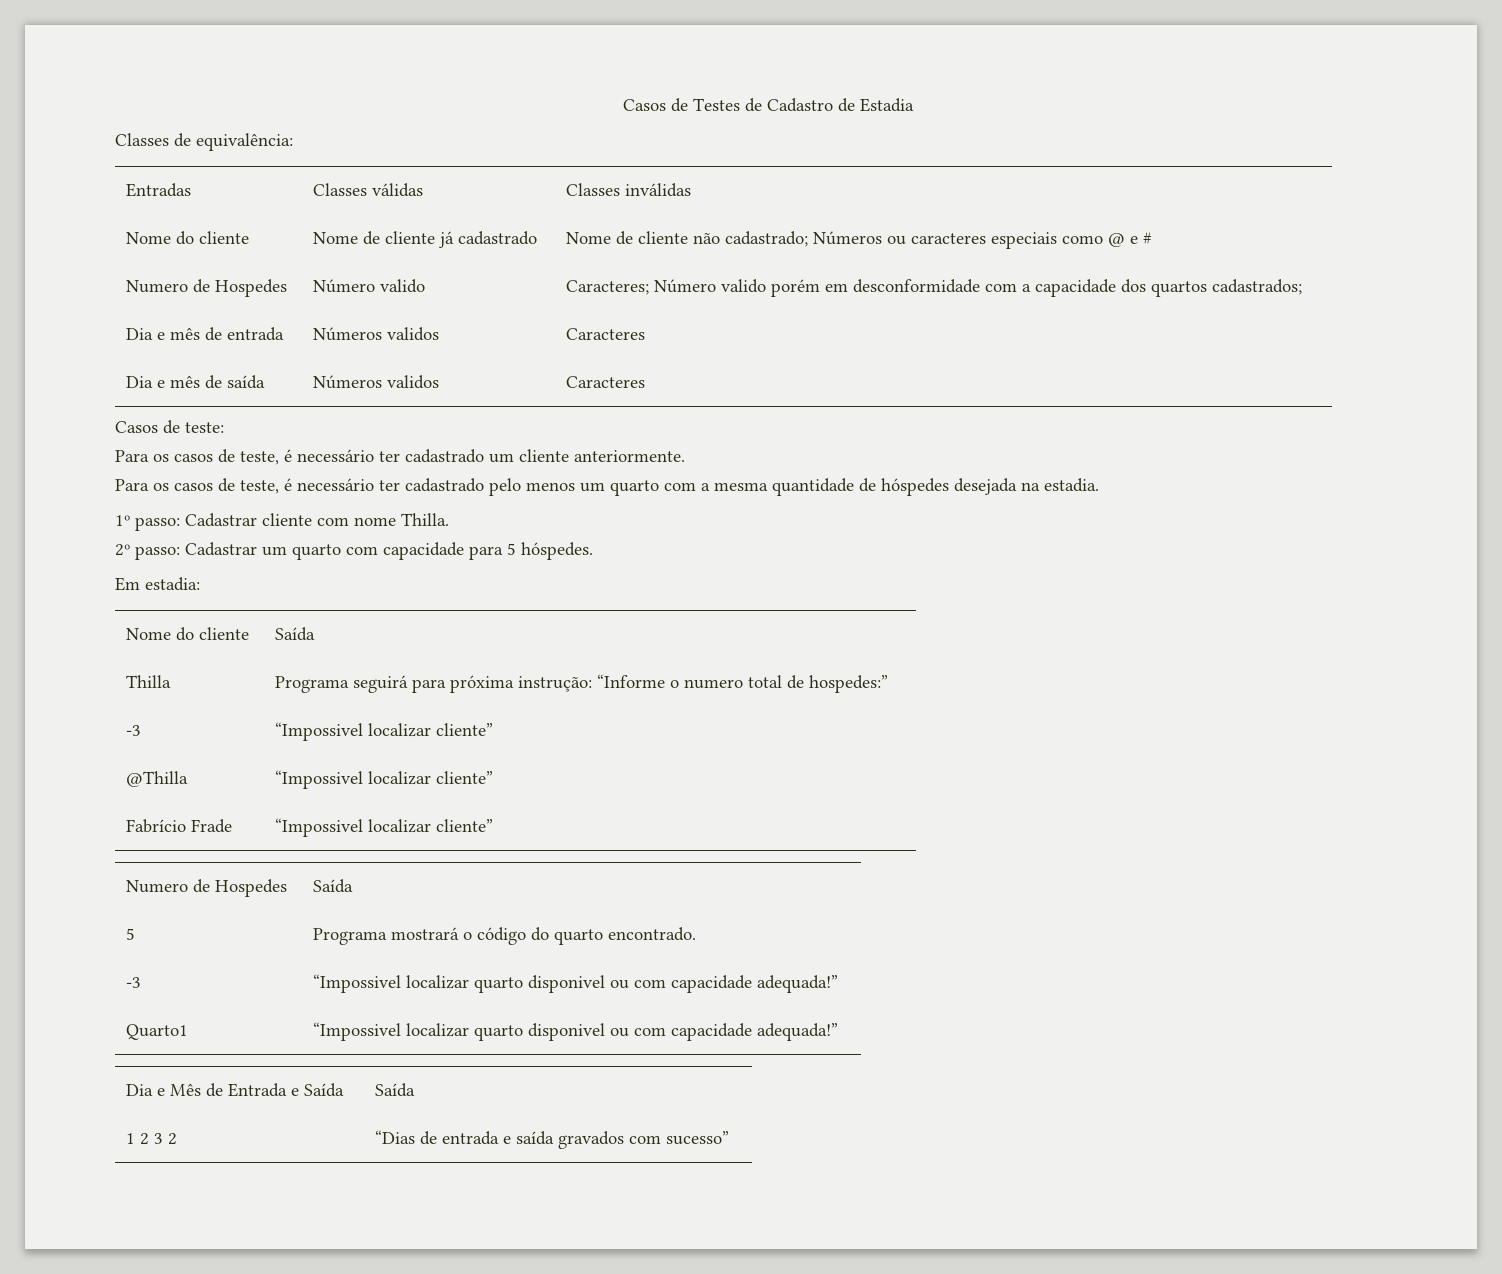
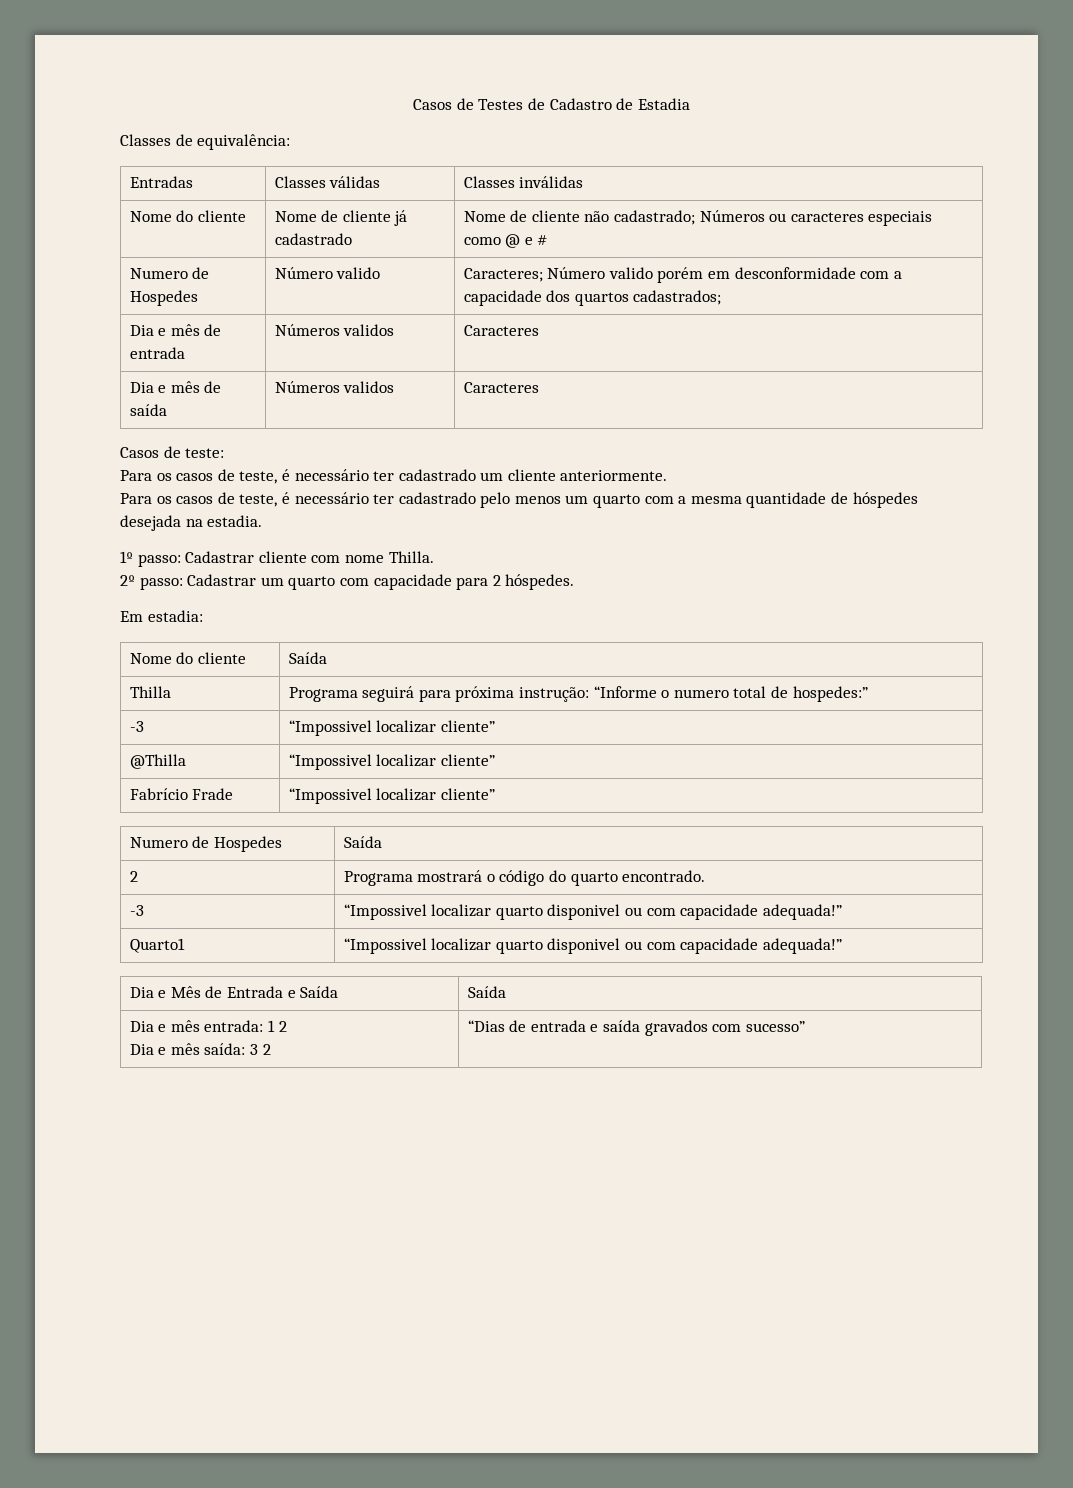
[507,543,516,555] 5 -> [492,575,501,586] 2
[126,928,136,940] 5 -> [129,871,138,882] 2
[126,1133,150,1145] 1 2 -> [129,1020,287,1032] [129,1043,246,1055] Dia e mês entrada: 1 2 // Dia e mês saída:

